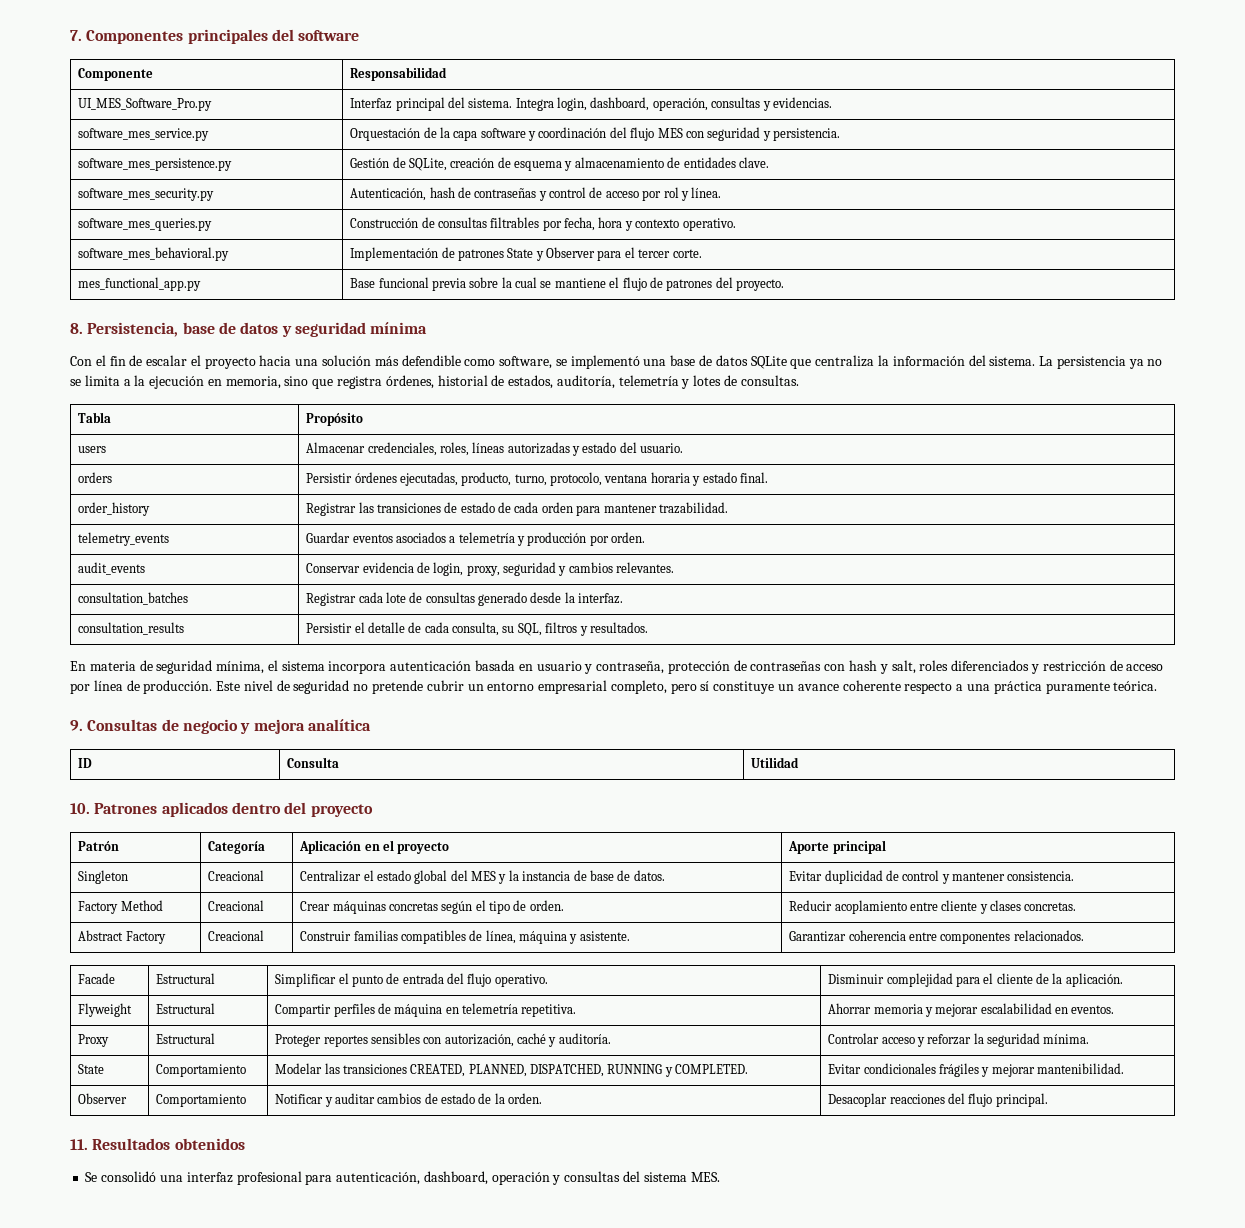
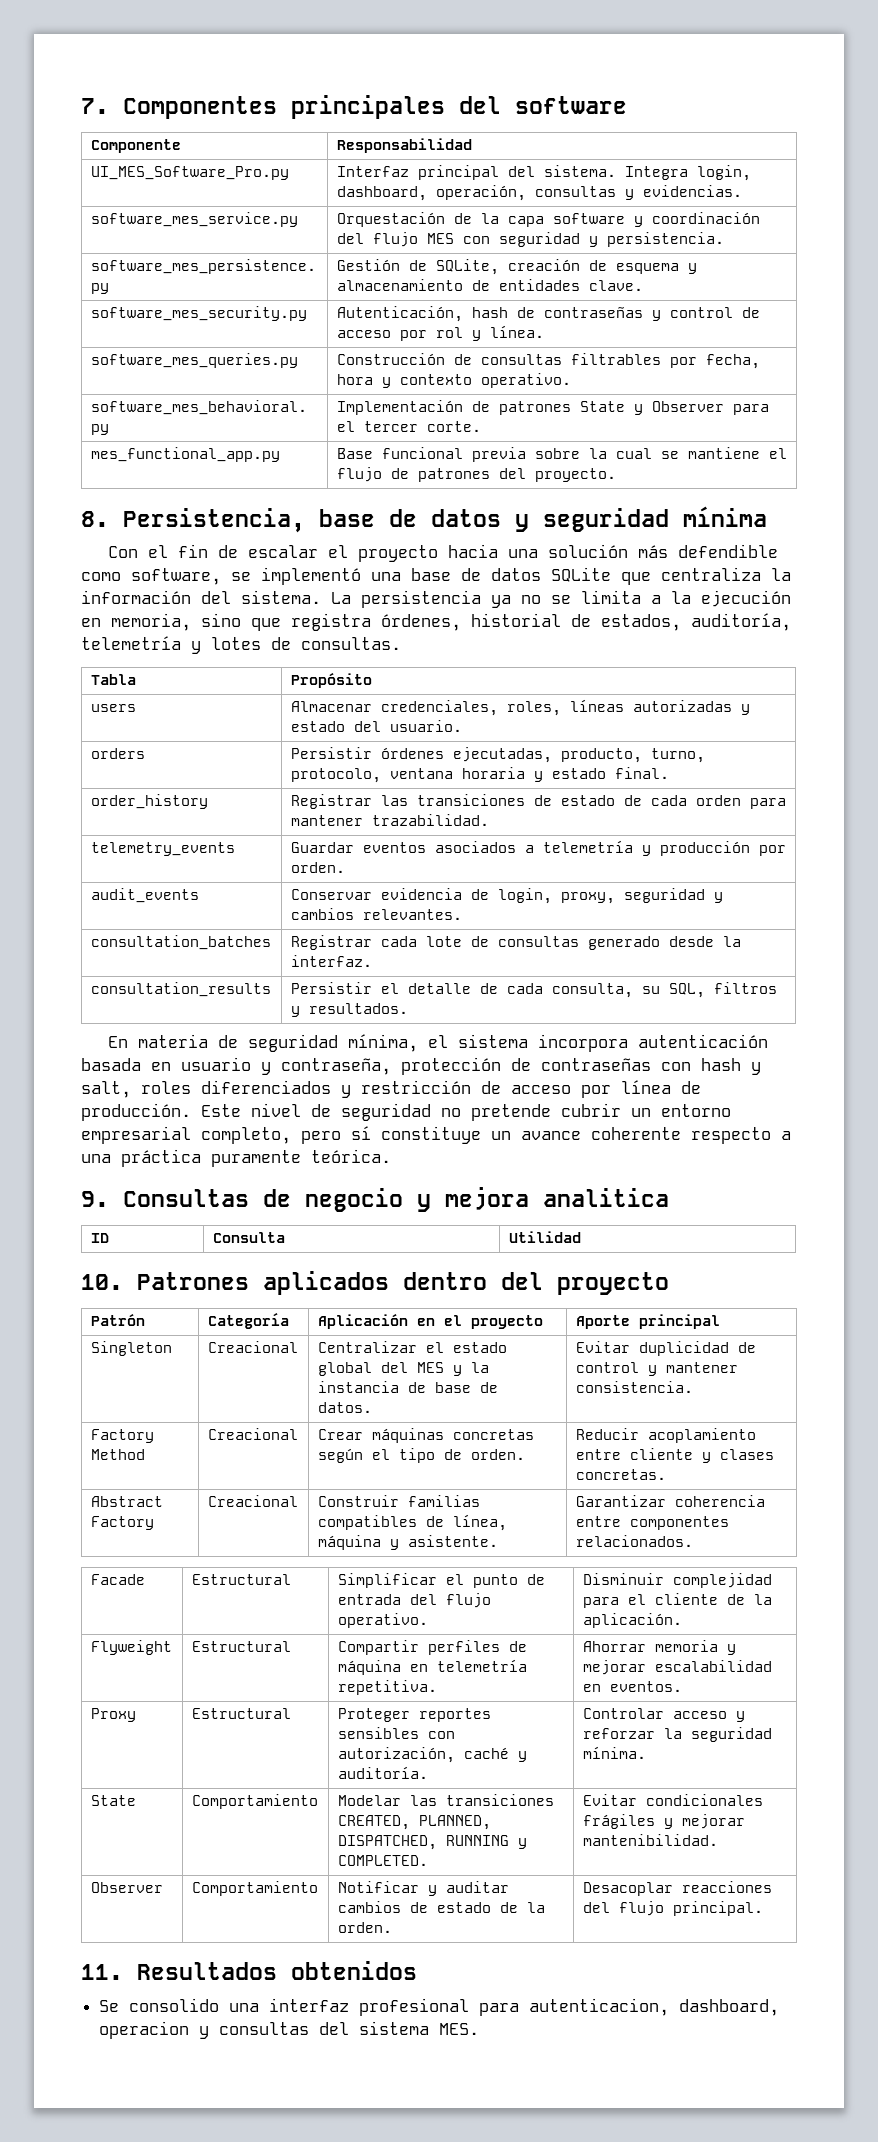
[307,719,371,731] analítica -> [543,1188,669,1207] analitica
[101,1171,157,1182] consolidó -> [129,1998,220,2012] consolido
[336,1171,550,1185] autenticación, dashboard, operación -> [529,1998,780,2016] [99,2021,190,2039] autenticacion, dashboard, operacion

